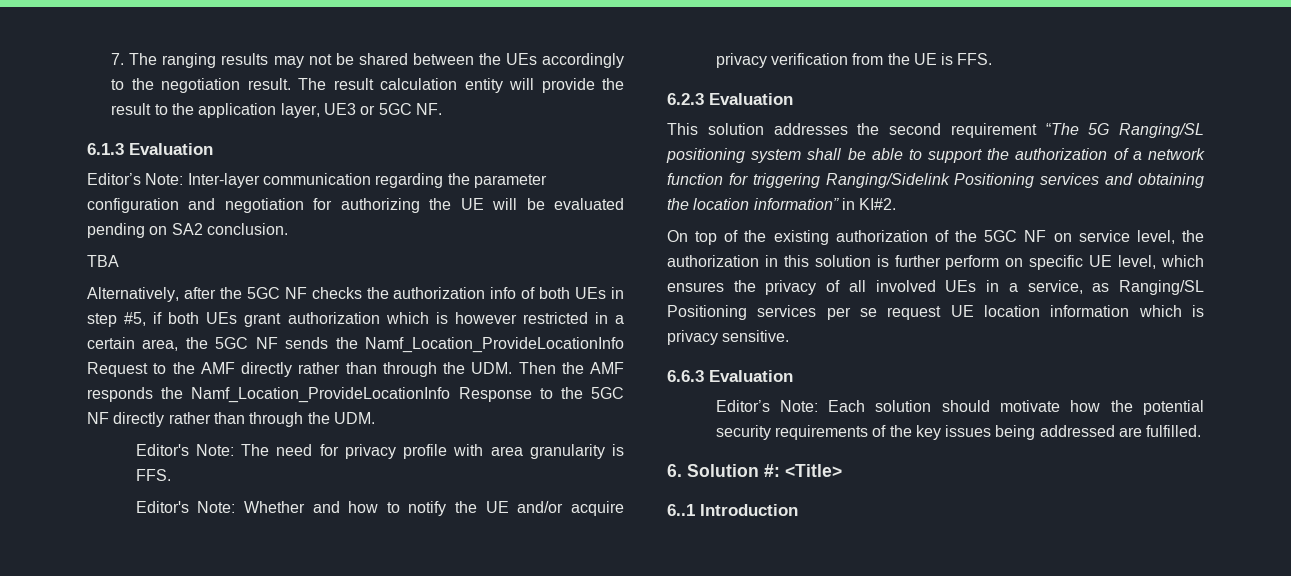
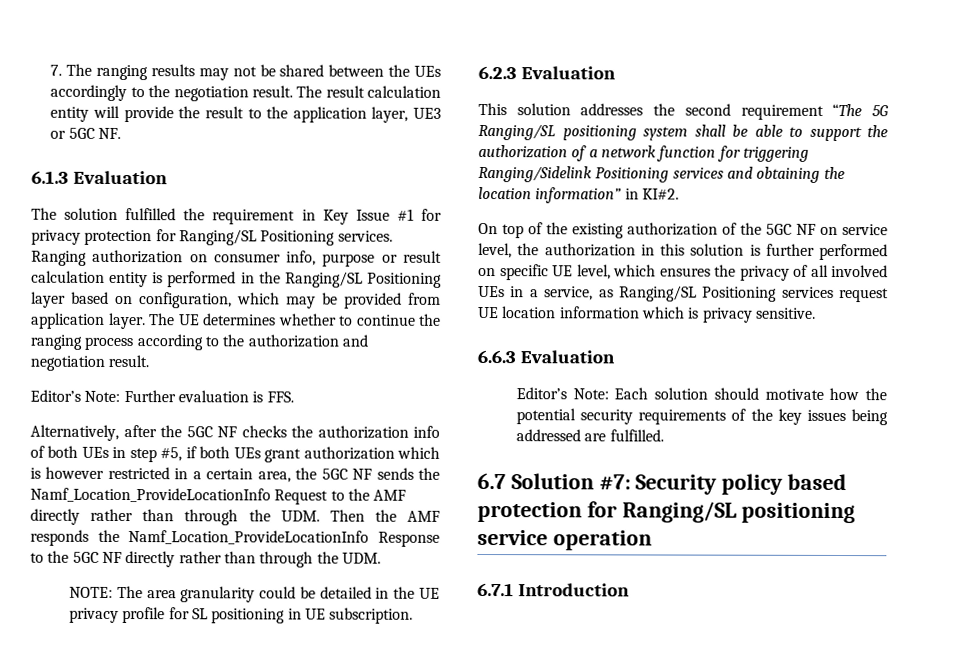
[87,173,547,188] [87,198,625,213] [87,223,288,238] [87,255,119,267] Editor’s Note: Inter-layer communication regarding the parameter configuration and negotiation for authorizing the UE will be evaluated pending on SA2 conclusion. // TBA -> [31,207,442,225] [31,229,393,246] [31,249,442,267] [31,270,442,288] [31,291,441,309] [31,312,441,330] [30,334,368,351] [30,354,150,371] [30,389,294,403] The solution fulfilled the requirement in Key Issue #1 for privacy protection for Ranging/SL Positioning services. Ranging authorization on consumer info, purpose or result calculation entity is performed in the Ranging/SL Positioning layer based on configuration, which may be provided from application layer. The UE determines whether to continue the ranging process according to the authorization and negotiation result. // Editor’s Note: Further evaluation is FFS.
[135,444,624,459] [135,469,171,481] [135,501,625,516] [715,53,993,68] Editor's Note: The need for privacy profile with area granularity is FFS. // Editor's Note: Whether and how to notify the UE and/or acquire privacy verification from the UE is FFS. -> [68,585,441,603] [68,606,414,624] NOTE: The area granularity could be detailed in the UE privacy profile for SL positioning in UE subscription.
[945,255,1000,270] perform -> [819,243,888,261] performed
[826,307,877,320] per se -> (834, 292) none
[667,464,842,477] [667,504,695,516] 6. Solution #: <Title> // 6..1 -> [477,472,848,495] [477,501,856,524] [477,529,652,551] [477,582,514,597] 6.7 Solution #7: Security policy based protection for Ranging/SL positioning service operation // 6.7.1

